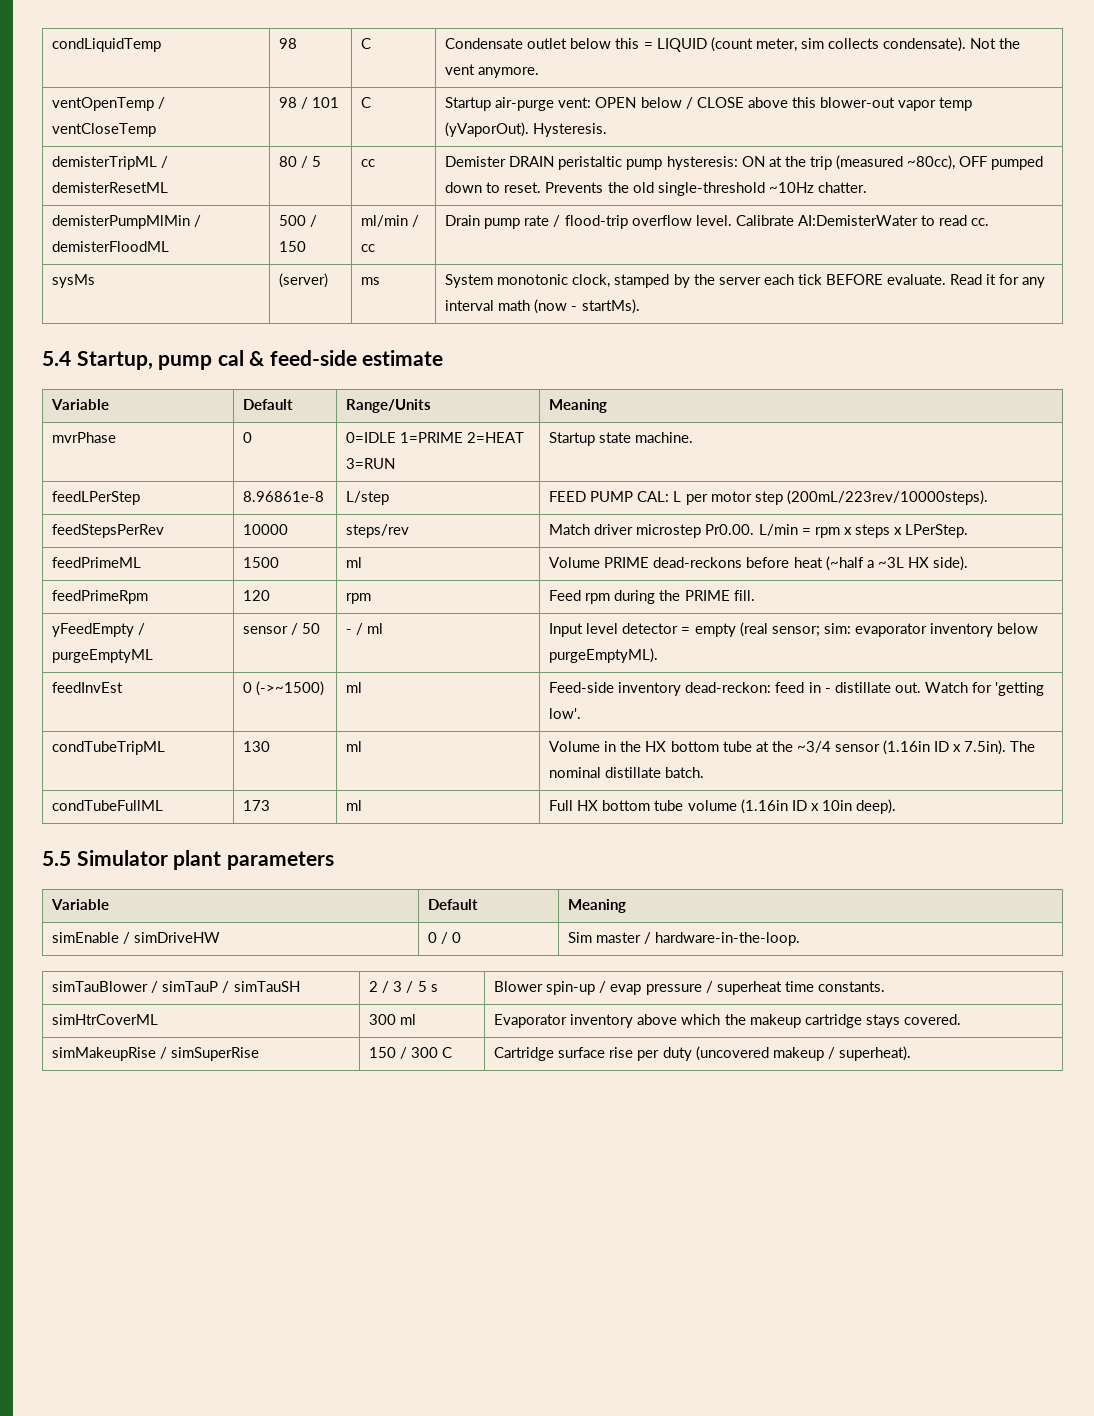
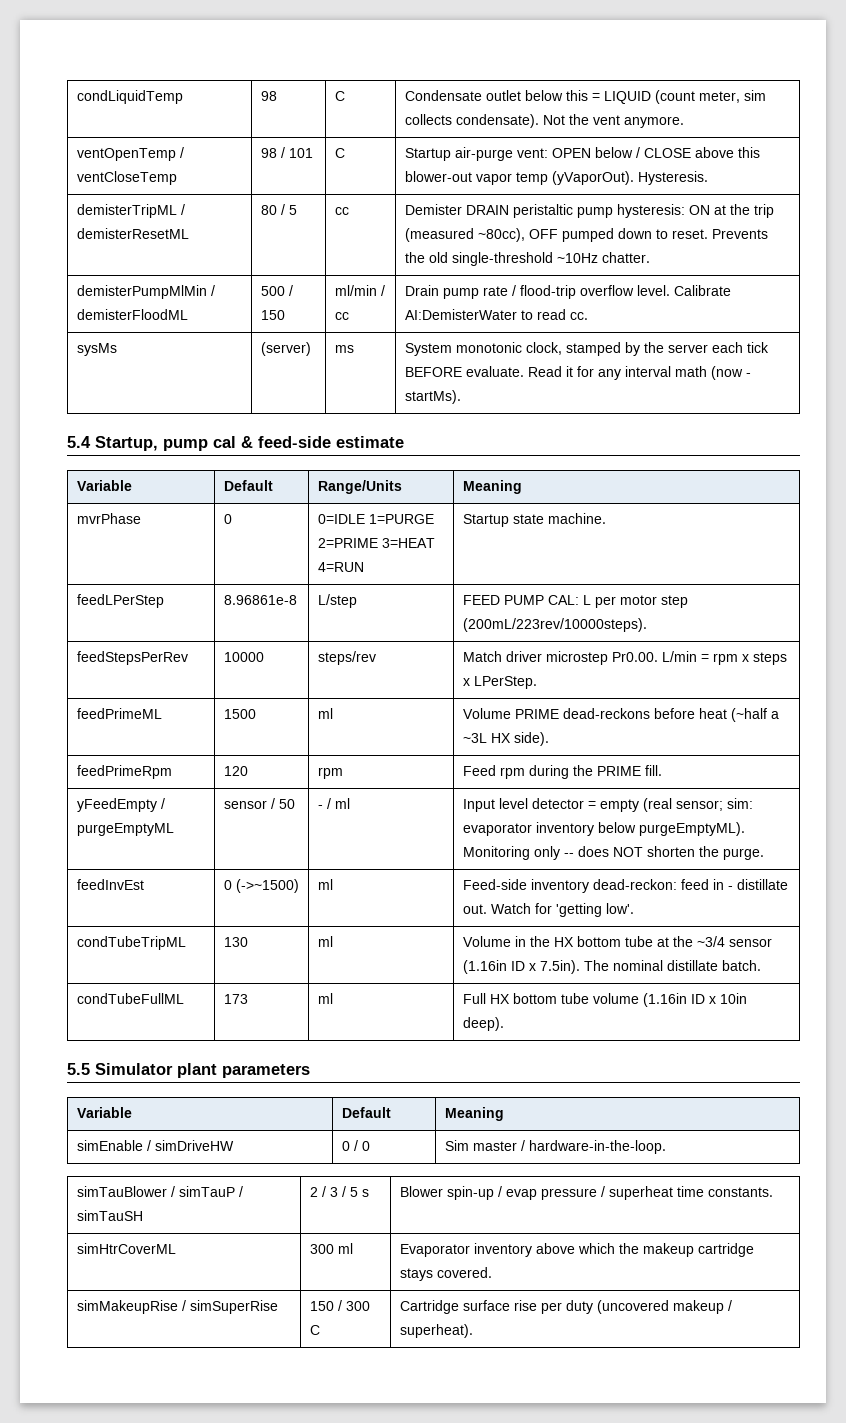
[400,432,525,443] [346,458,396,469] 1=PRIME 2=HEAT 3=RUN -> [368,514,434,524] [317,538,435,548] [317,562,364,572] 1=PURGE 2=PRIME 3=HEAT 4=RUN
(659, 655) none -> [462,846,764,860] Monitoring only -- does NOT shorten the purge.

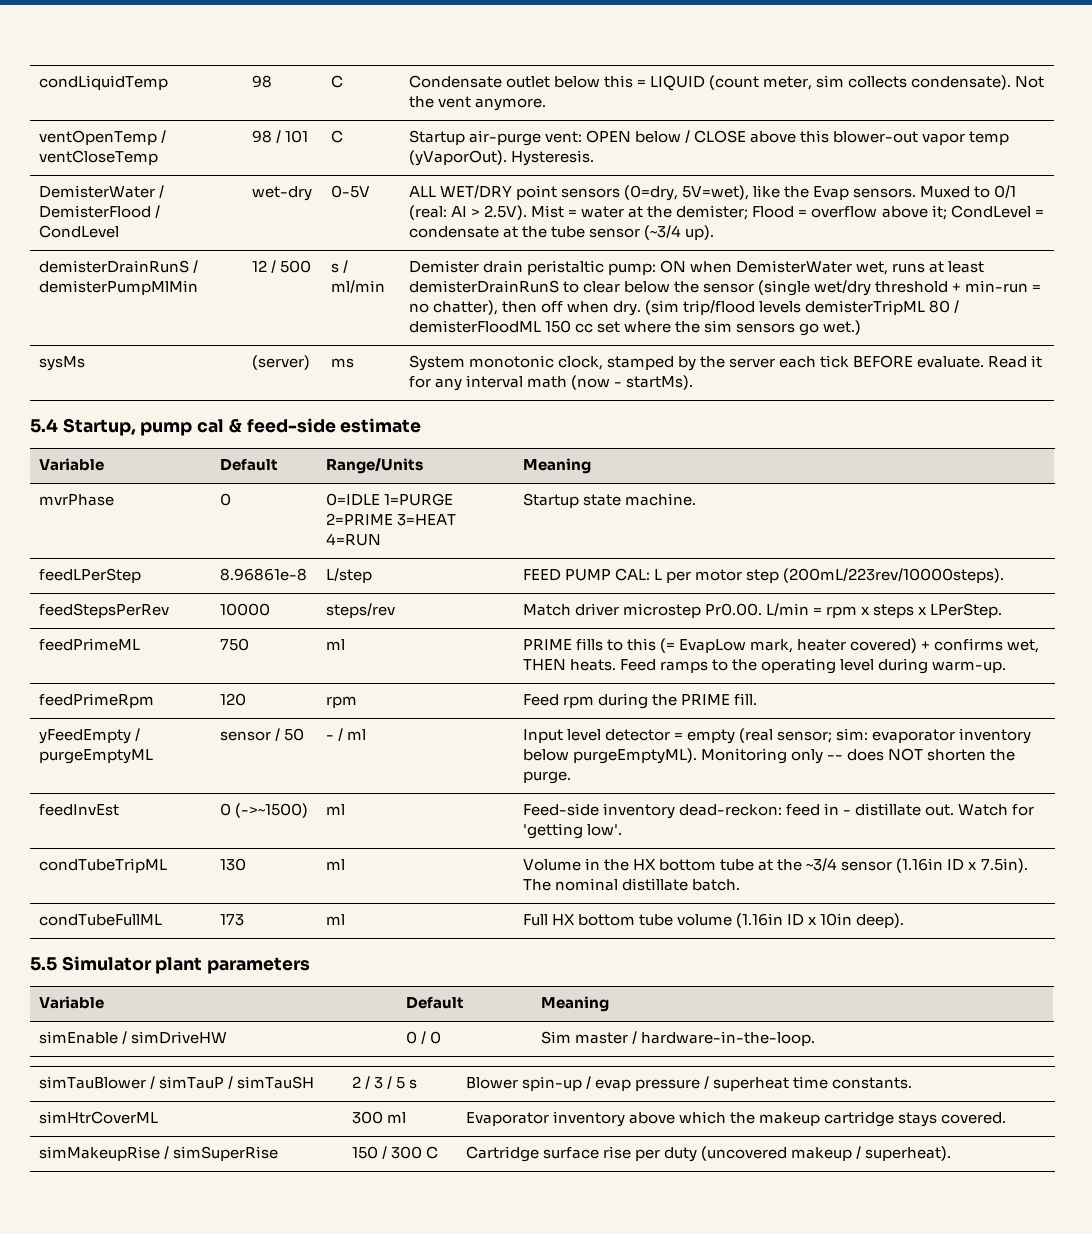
[76,204,185,218] [76,228,189,239] [260,204,297,215] [334,207,349,215] [404,204,774,218] [404,228,768,242] [404,252,650,266] [76,285,215,299] [76,309,188,320] [260,285,293,296] [260,310,285,320] [334,285,385,296] [334,312,349,320] [404,285,731,299] [404,309,588,320] demisterTripML / demisterResetML | 80 / 5 | cc | Demister DRAIN peristaltic pump hysteresis: ON at the trip (measured ~80cc), OFF pumped down to reset. Prevents the old single-threshold ~10Hz chatter. // demisterPumpMlMin / demisterFloodML | 500 / 150 | ml/min / cc | Drain pump rate / flood-trip overflow level. Calibrate AI:DemisterWater to read cc. -> [38,185,164,198] [38,205,160,218] [38,225,119,238] [251,186,312,201] [330,185,370,198] [408,185,1017,201] [408,205,1044,220] [408,225,715,240] [38,260,198,273] [38,280,198,295] [251,260,311,273] [330,260,348,273] [330,280,385,293] [408,260,985,275] [408,280,1042,296] [408,300,960,316] [408,320,862,336] DemisterWater / DemisterFlood / CondLevel | wet-dry | 0-5V | ALL WET/DRY point sensors (0=dry, 5V=wet), like the Evap sensors. Muxed to 0/1 (real: AI > 2.5V). Mist = water at the demister; Flood = overflow above it; CondLevel = condensate at the tube sensor (~3/4 up). // demisterDrainRunS / demisterPumpMlMin | 12 / 500 | s / ml/min | Demister drain peristaltic pump: ON when DemisterWater wet, runs at least demisterDrainRunS to clear below the sensor (single wet/dry threshold + min-run = no chatter), then off when dry. (sim trip/flood levels demisterTripML 80 / demisterFloodML 150 cc set where the sim sensors go wet.)
[223,709,256,719] [317,708,333,719] [462,708,779,722] [462,732,549,746] 1500 | ml | Volume PRIME dead-reckons before heat (~half a ~3L HX side). -> [219,638,249,651] [325,639,345,650] [522,638,1040,653] [522,658,1007,674] 750 | ml | PRIME fills to this (= EvapLow mark, heater covered) + confirms wet, THEN heats. Feed ramps to the operating level during warm-up.

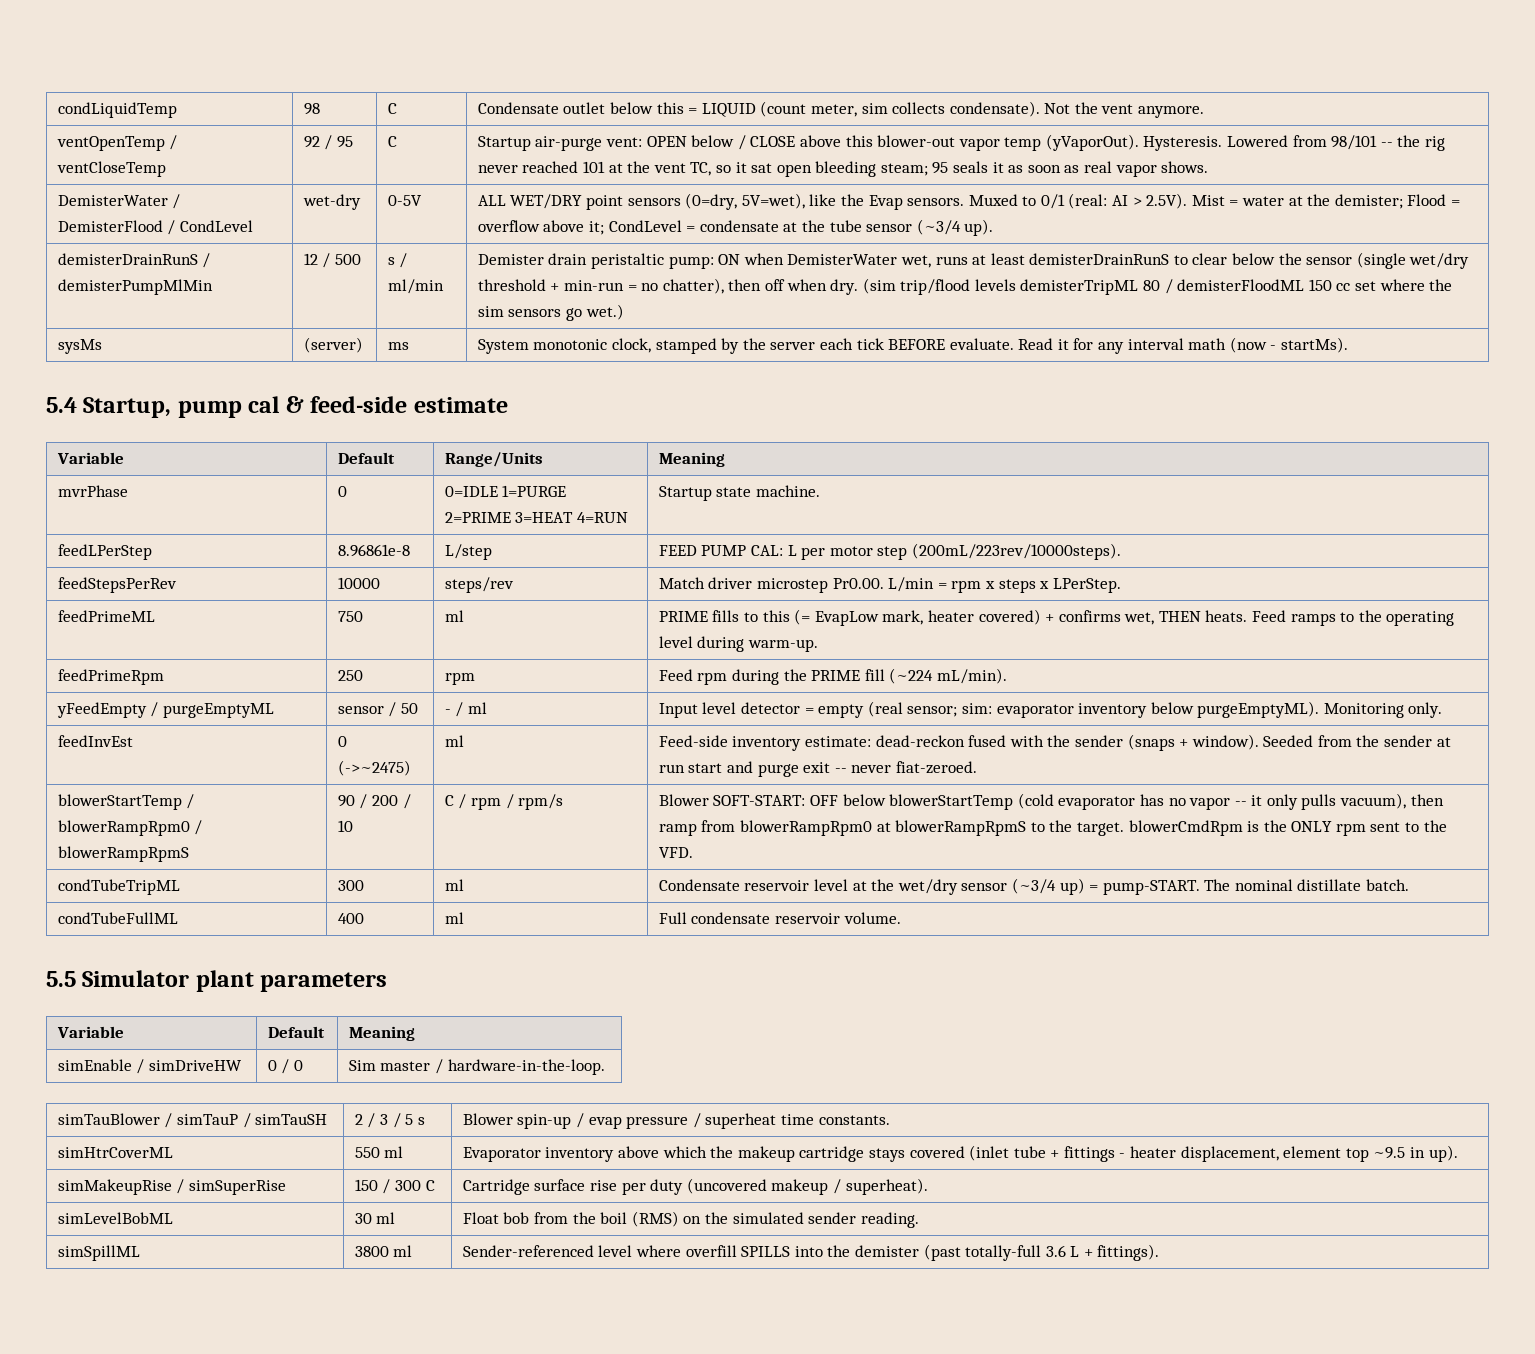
[251,130,308,143] 98 / 101 -> [303,135,353,150] 92 / 95
(594, 158) none -> [1227,135,1445,151] [477,161,1209,177] Lowered from 98/101 -- the rig never reached 101 at the vent TC, so it sat open bleeding steam; 95 seals it as soon as real vapor shows.
[219,693,246,706] 120 -> [337,670,363,681] 250
[734,693,758,705] fill. -> [864,668,1007,684] fill (~224 mL/min).
[791,748,1016,764] [522,771,571,784] only -- does NOT shorten the purge. -> [1408,702,1443,718] only.
[234,803,308,818] (->~1500) -> [337,760,411,776] (->~2475)
[678,803,1035,816] [522,823,622,839] dead-reckon: feed in - distillate out. Watch for 'getting low'. -> [804,734,1451,751] [658,761,977,777] [57,794,195,810] [57,820,203,836] [57,846,189,862] [337,794,411,809] [337,820,353,832] [444,794,564,810] [658,793,1444,810] [658,820,1447,836] [658,847,693,858] estimate: dead-reckon fused with the sender (snaps + window). Seeded from the sender at run start and purge exit -- never fiat-zeroed. // blowerStartTemp / blowerRampRpm0 / blowerRampRpmS | 90 / 200 / 10 | C / rpm / rpm/s | Blower SOFT-START: OFF below blowerStartTemp (cold evaporator has no vapor -- it only pulls vacuum), then ramp from blowerRampRpm0 at blowerRampRpmS to the target. blowerCmdRpm is the ONLY rpm sent to the VFD.
[219,858,246,871] [325,859,345,870] [522,858,1028,873] 130 | ml | Volume in the HX bottom tube at the ~3/4 sensor (1.16in ID x 7.5in). -> [337,880,364,891] [444,879,464,891] [658,878,1200,895] 300 | ml | Condensate reservoir level at the wet/dry sensor (~3/4 up) = pump-START.
[219,914,244,926] 173 -> [337,913,364,924] 400
[551,913,905,928] HX bottom tube volume (1.16in ID x 10in deep). -> [691,912,901,924] condensate reservoir volume.
[351,1111,383,1124] 300 -> [354,1147,380,1158] 550
[941,1112,1007,1124] covered. -> [909,1145,1458,1162] covered (inlet tube + fittings - heater displacement, element top ~9.5 in up).
(952, 1153) none -> [57,1212,173,1224] [354,1212,396,1224] [462,1211,919,1228] [57,1245,140,1261] [354,1245,413,1257] [462,1244,1160,1261] // simLevelBobML | 30 ml | Float bob from the boil (RMS) on the simulated sender reading. // simSpillML | 3800 ml | Sender-referenced level where overfill SPILLS into the demister (past totally-full 3.6 L + fittings).

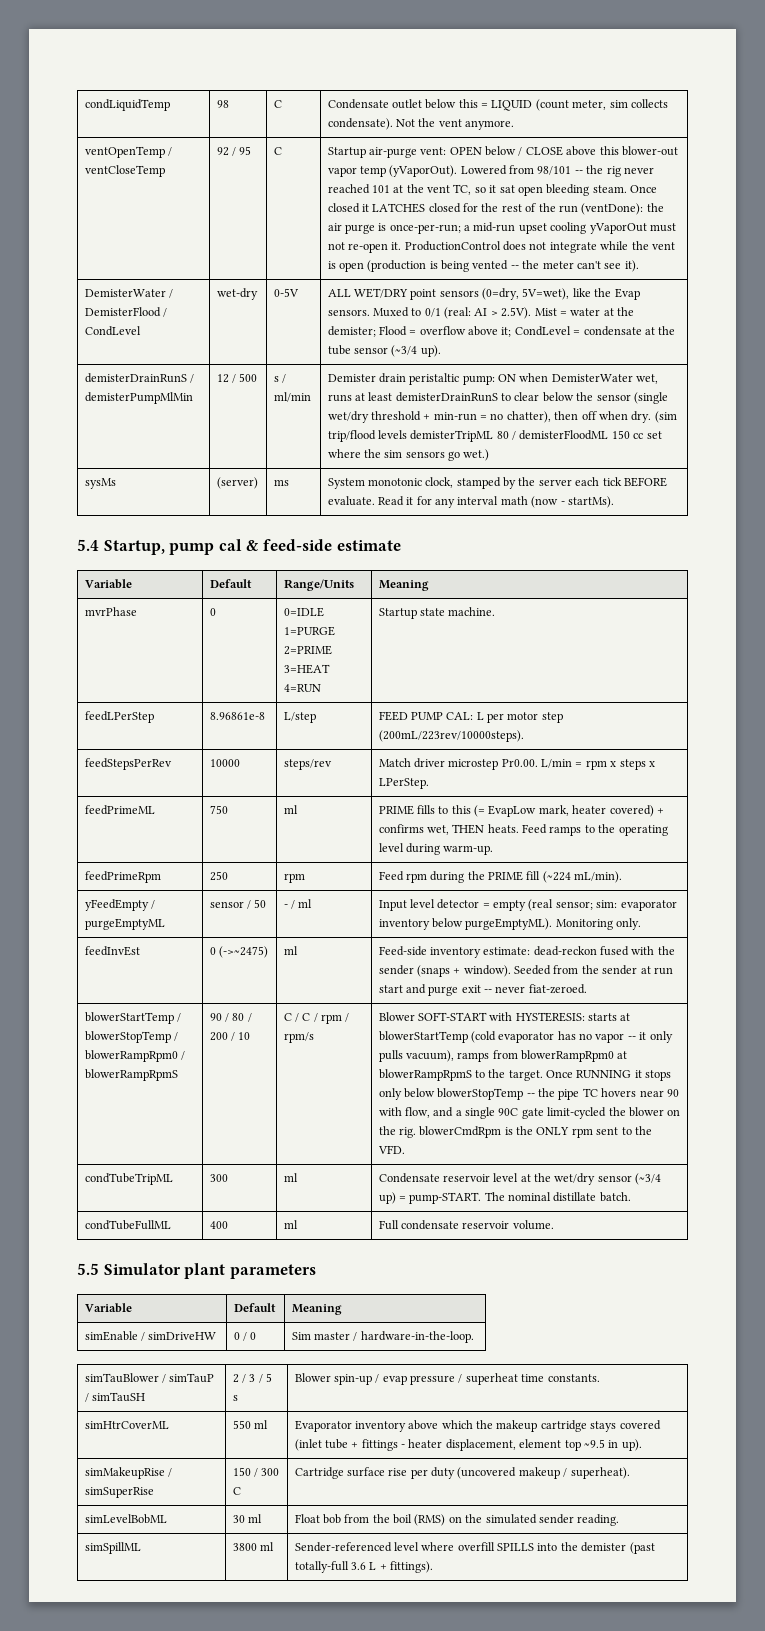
[1143,136,1223,151] Hysteresis. -> (458, 171) none
[880,161,1209,177] steam; 95 seals it as soon as real vapor shows. -> [592,185,658,193] [327,203,664,215] [327,222,676,234] [327,241,675,253] [327,260,639,272] steam. Once closed it LATCHES closed for the rest of the run (ventDone): the air purge is once-per-run; a mid-run upset cooling yVaporOut must not re-open it. ProductionControl does not integrate while the vent is open (production is being vented -- the meter can't see it).
(195, 801) none -> [84,1031,178,1043] blowerStopTemp /
(368, 801) none -> [232,1013,252,1022] 80 /
(467, 801) none -> [302,1013,318,1022] C /
[713,794,886,806] SOFT-START: OFF below -> [417,1012,631,1022] SOFT-START with HYSTERESIS: starts at
[1410,794,1444,806] [658,823,697,836] then ramp -> [457,1052,490,1062] ramps
(1124, 829) none -> [546,1070,672,1081] [378,1088,679,1100] [378,1107,681,1119] [378,1126,416,1138] Once RUNNING it stops only below blowerStopTemp -- the pipe TC hovers near 90 with flow, and a single 90C gate limit-cycled the blower on the rig.

